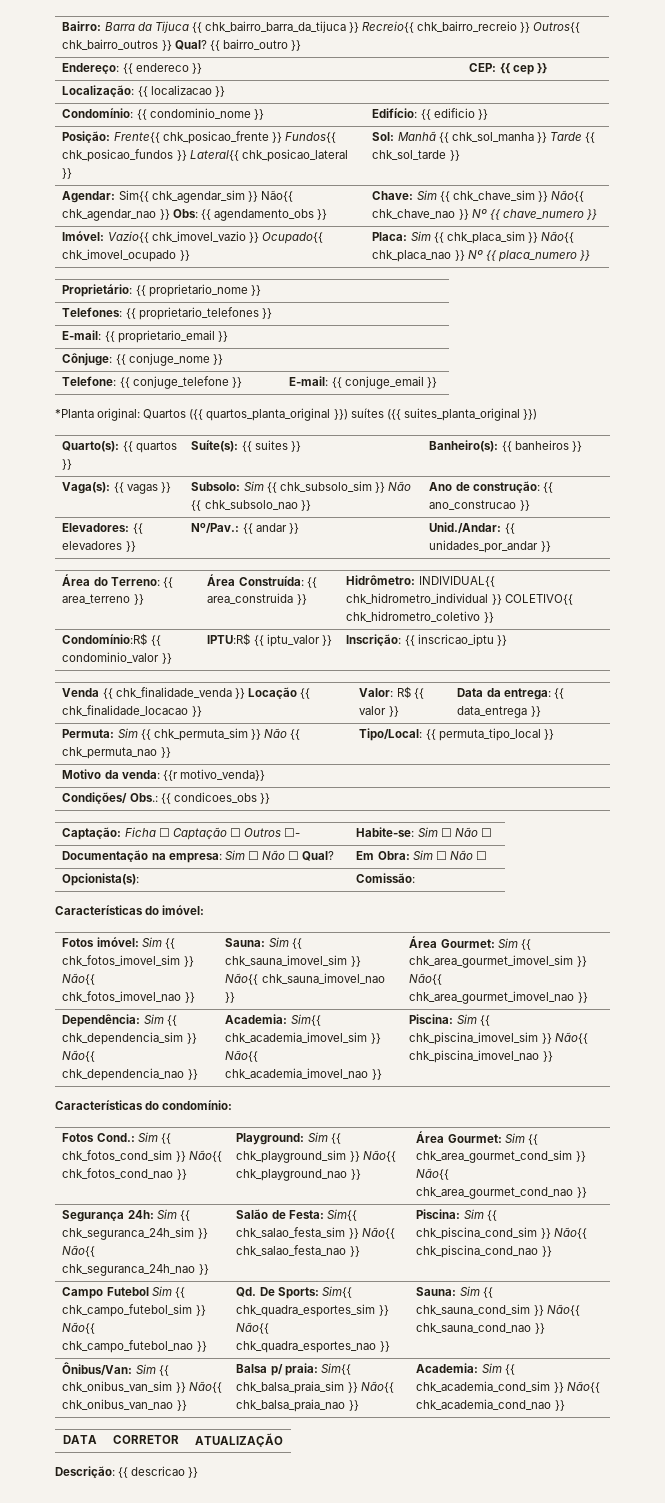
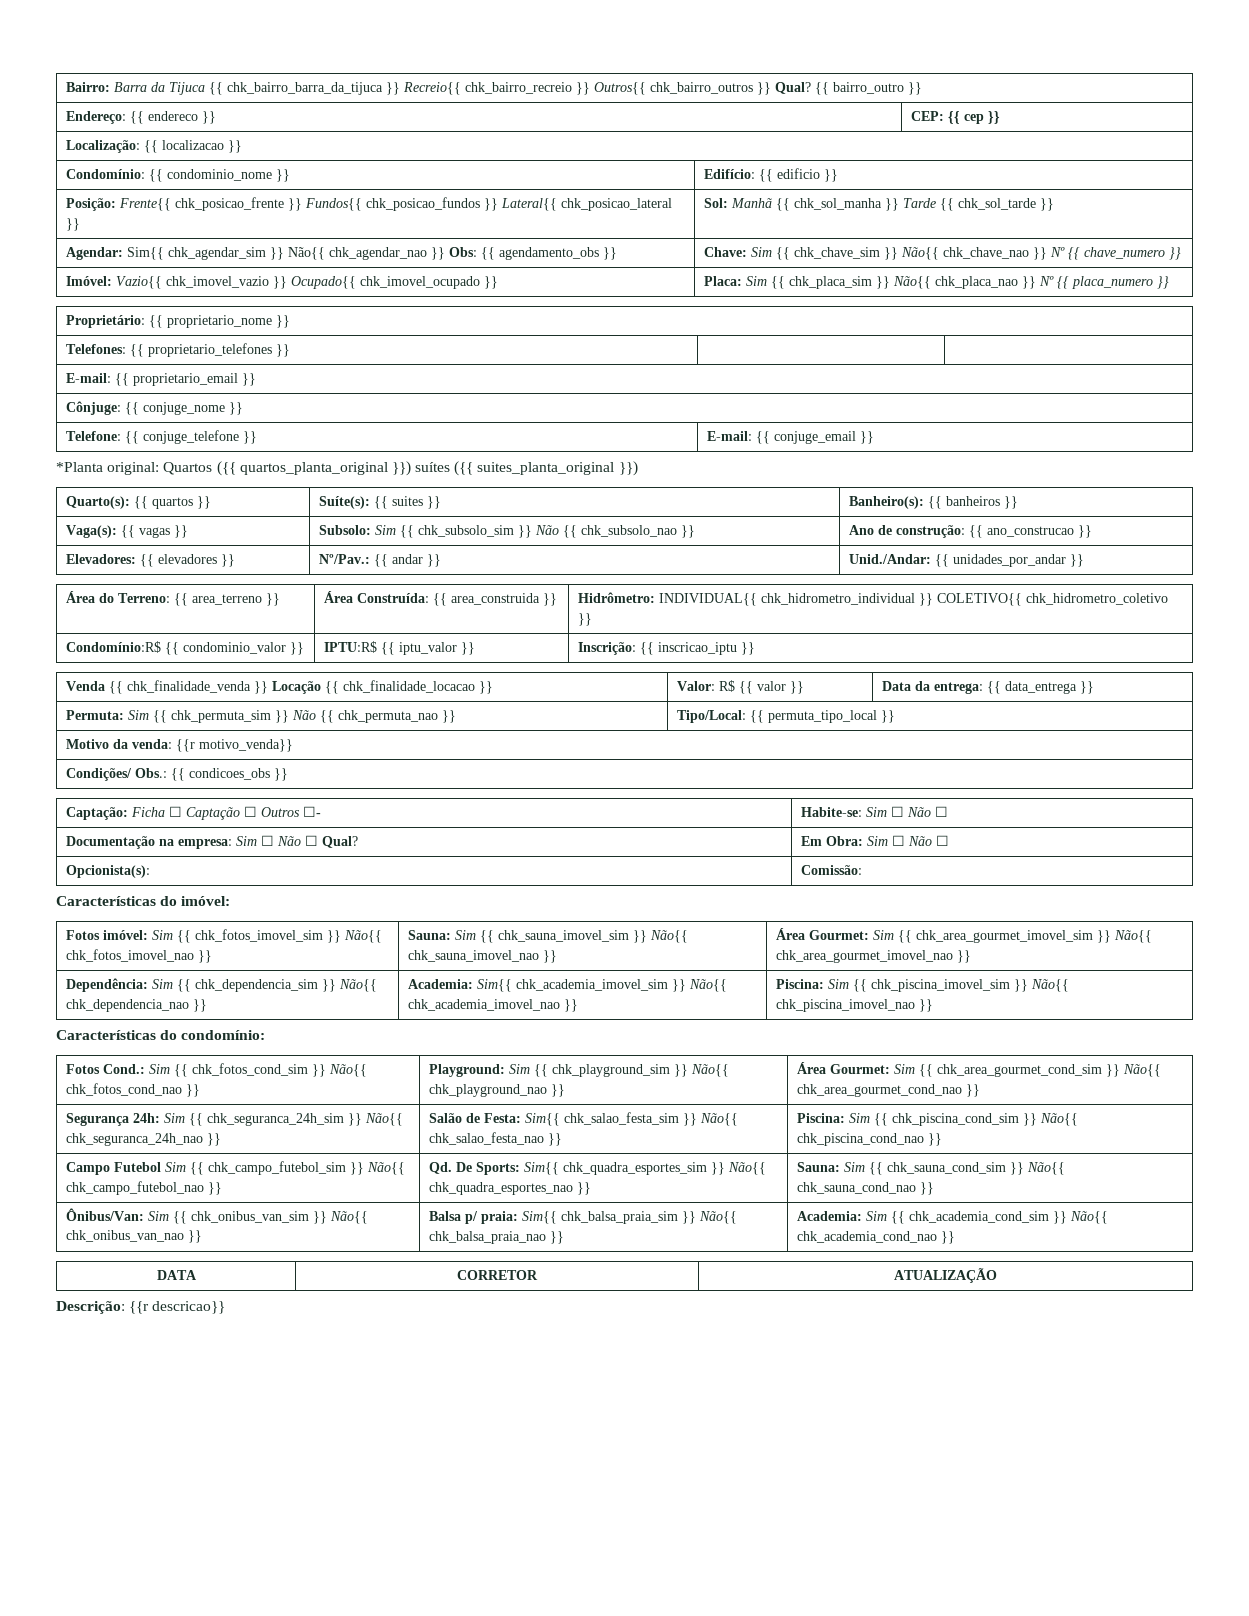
[118,1466,199,1478] {{ descricao }} -> [129,1301,226,1314] {{r descricao}}

